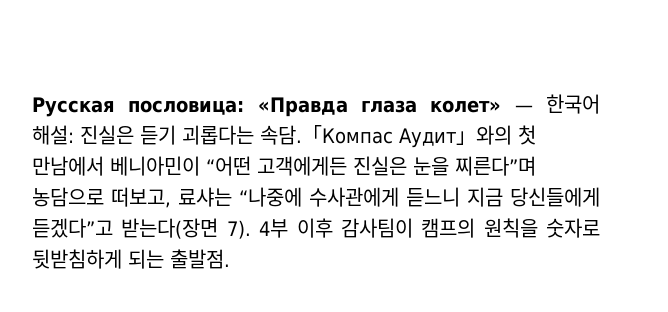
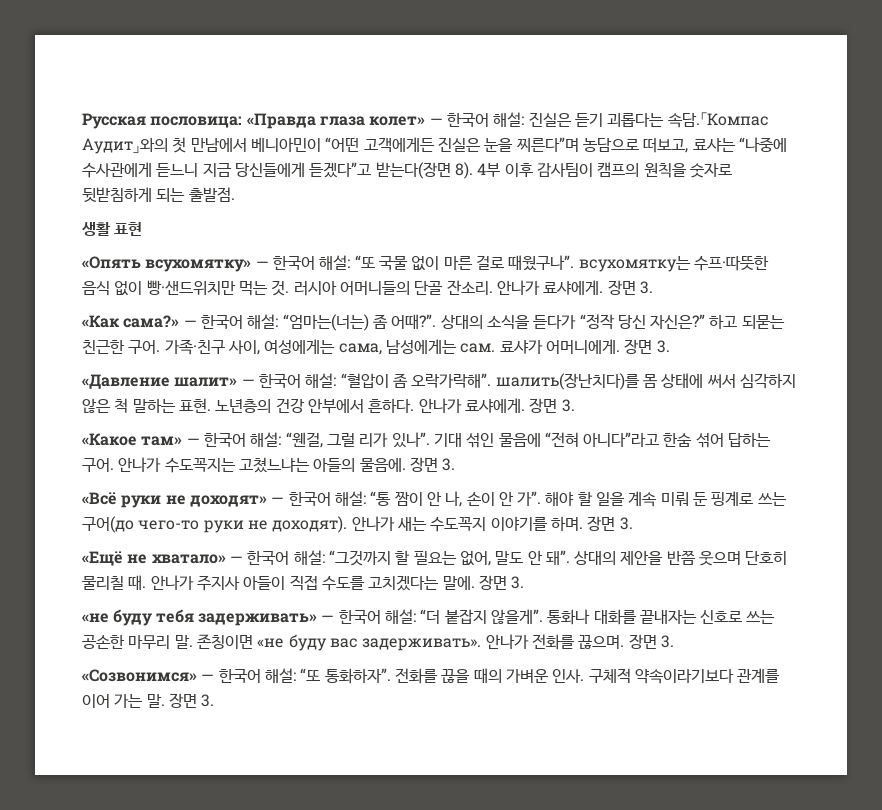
[226,220,251,239] 7). -> [454,162,473,179] 8).
(230, 259) none -> [81,222,143,236] [82,255,769,272] [82,280,653,296] [82,314,785,331] [82,339,670,355] [82,373,796,390] [82,398,575,413] [82,432,772,448] [82,457,456,473] [82,491,787,508] [82,516,633,533] [82,550,788,566] [82,575,525,591] [82,609,776,626] [82,634,674,651] [82,668,781,684] [82,693,215,708] // 생활 표현 // «Опять всухомятку» — 한국어 해설: “또 국물 없이 마른 걸로 때웠구나”. всухомятку는 수프·따뜻한 음식 없이 빵·샌드위치만 먹는 것. 러시아 어머니들의 단골 잔소리. 안나가 료샤에게. 장면 3. // «Как сама?» — 한국어 해설: “엄마는(너는) 좀 어때?”. 상대의 소식을 듣다가 “정작 당신 자신은?” 하고 되묻는 친근한 구어. 가족·친구 사이, 여성에게는 сама, 남성에게는 сам. 료샤가 어머니에게. 장면 3. // «Давление шалит» — 한국어 해설: “혈압이 좀 오락가락해”. шалить(장난치다)를 몸 상태에 써서 심각하지 않은 척 말하는 표현. 노년층의 건강 안부에서 흔하다. 안나가 료샤에게. 장면 3. // «Какое там» — 한국어 해설: “웬걸, 그럴 리가 있나”. 기대 섞인 물음에 “전혀 아니다”라고 한숨 섞어 답하는 구어. 안나가 수도꼭지는 고쳤느냐는 아들의 물음에. 장면 3. // «Всё руки не доходят» — 한국어 해설: “통 짬이 안 나, 손이 안 가”. 해야 할 일을 계속 미뤄 둔 핑계로 쓰는 구어(до чего-то руки не доходят). 안나가 새는 수도꼭지 이야기를 하며. 장면 3. // «Ещё не хватало» — 한국어 해설: “그것까지 할 필요는 없어, 말도 안 돼”. 상대의 제안을 반쯤 웃으며 단호히 물리칠 때. 안나가 주지사 아들이 직접 수도를 고치겠다는 말에. 장면 3. // «не буду тебя задерживать» — 한국어 해설: “더 붙잡지 않을게”. 통화나 대화를 끝내자는 신호로 쓰는 공손한 마무리 말. 존칭이면 «не буду вас задерживать». 안나가 전화를 끊으며. 장면 3. // «Созвонимся» — 한국어 해설: “또 통화하자”. 전화를 끊을 때의 가벼운 인사. 구체적 약속이라기보다 관계를 이어 가는 말. 장면 3.

